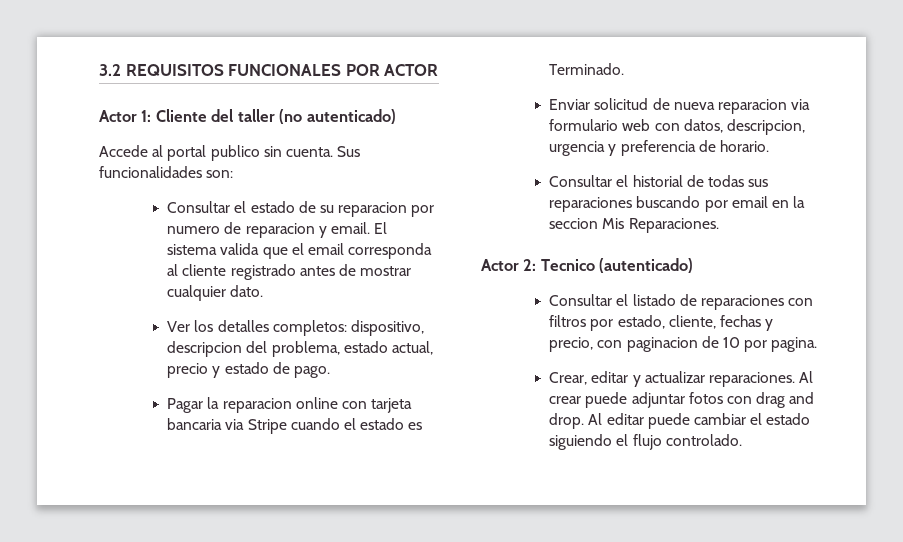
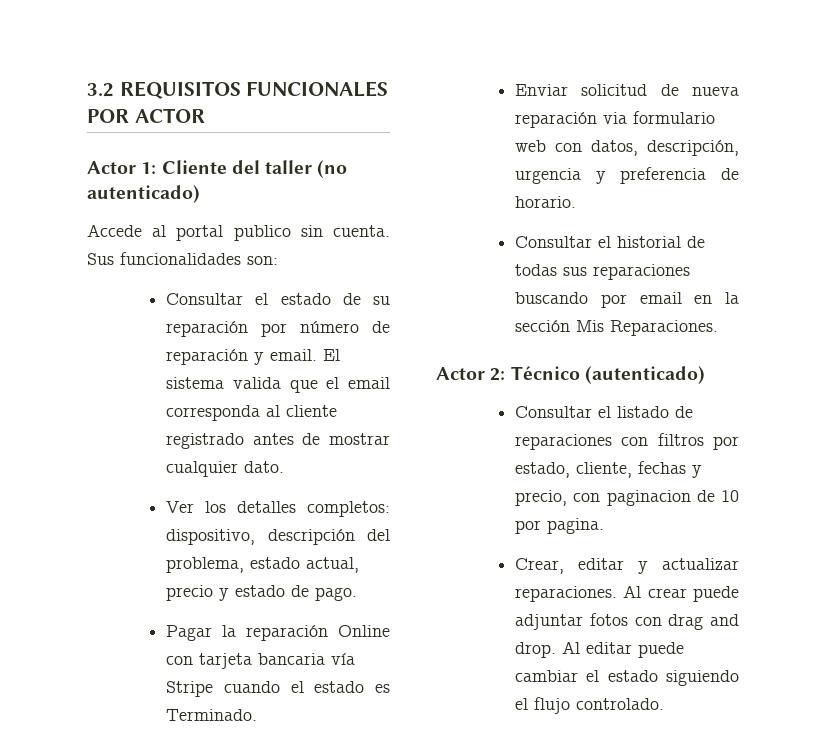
[338,202,435,217] [167,222,315,238] reparacion por numero de reparacion -> [166,321,390,337] [166,349,249,365] reparación por número de reparación
[167,341,243,357] descripcion -> [267,529,355,545] descripción
[222,397,338,413] reparacion online -> [246,625,390,641] reparación Online
[225,419,245,430] via -> [331,653,356,665] vía
[717,99,787,114] reparacion -> [515,112,598,128] reparación
[726,119,805,135] descripcion, -> [647,140,739,156] descripción,
[549,218,599,229] seccion -> [515,320,571,332] sección
[540,259,595,271] Tecnico -> [510,366,580,380] Técnico

